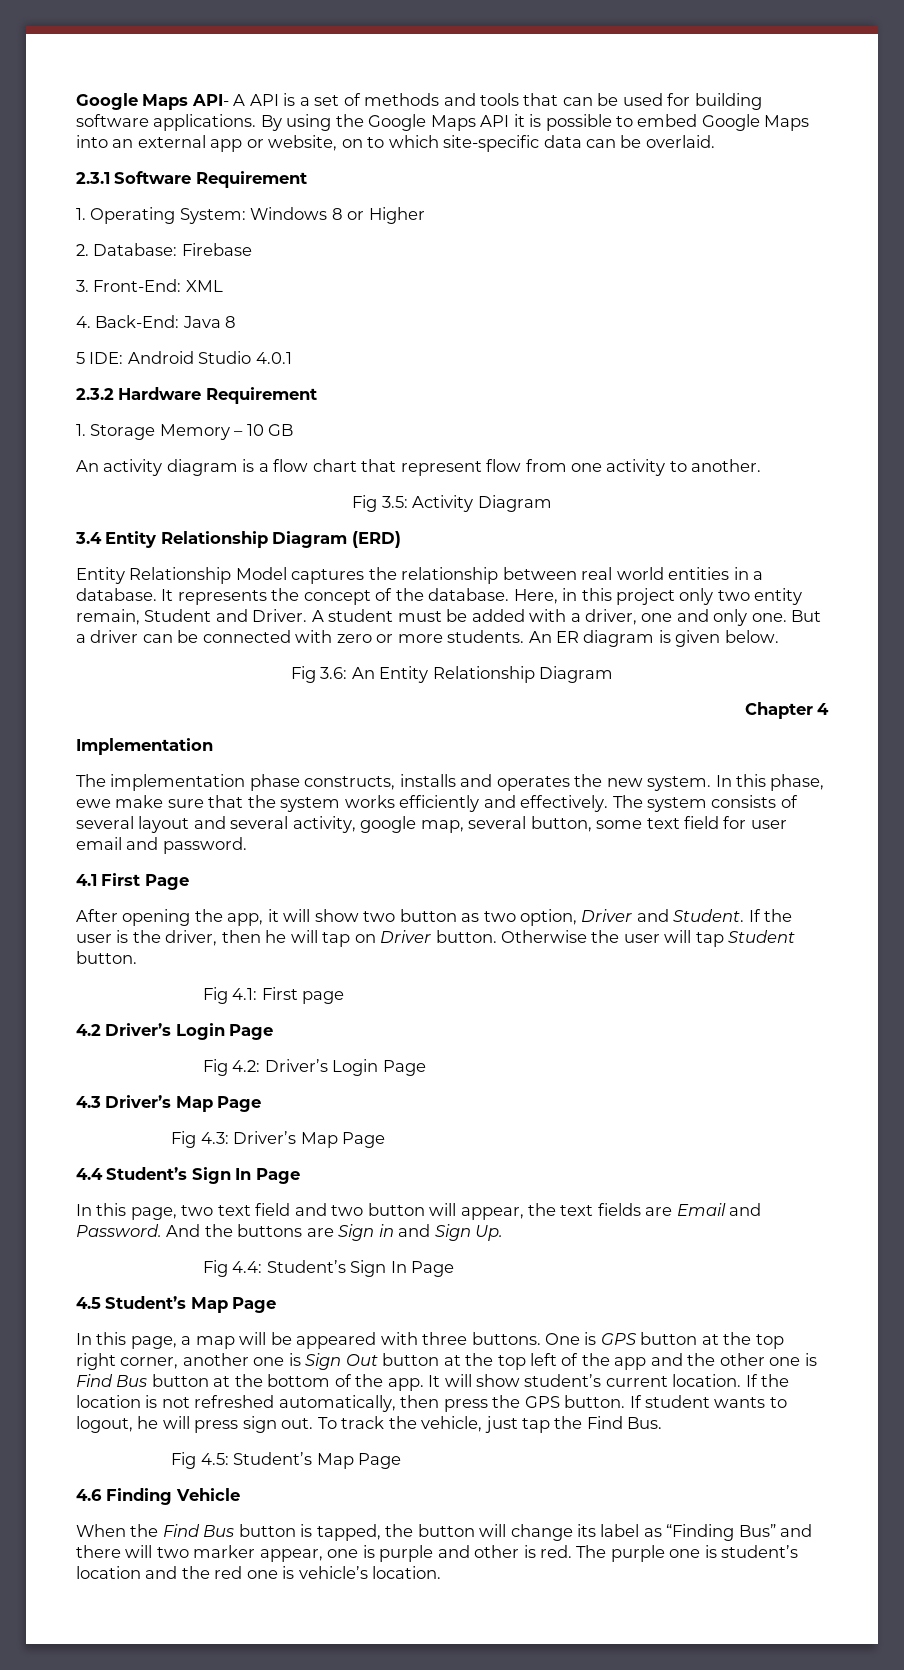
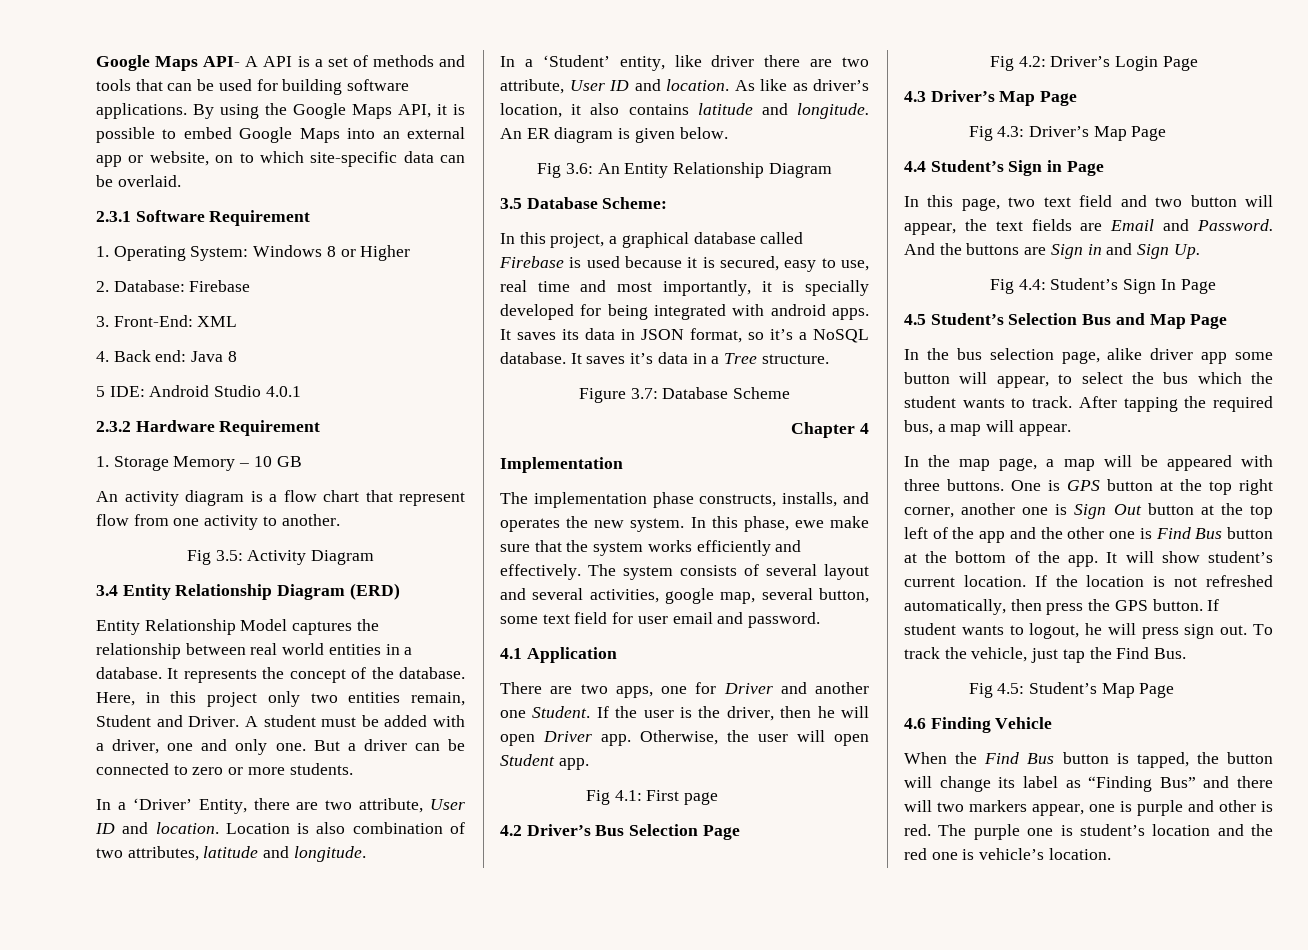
[480,115,510,127] API -> [398,104,431,118] API,
[95,315,180,328] Back-End: -> [113,350,187,362] Back end:
[754,588,803,605] entity -> [348,692,401,703] entities
[295,630,333,643] with -> [173,765,188,775] to
(525, 636) none -> [96,798,465,814] [95,822,465,834] [96,846,366,862] [500,55,869,71] [500,79,869,94] [500,103,869,119] // In a ‘Driver’ Entity, there are two attribute, User ID and location. Location is also combination of two attributes, latitude and longitude. // In a ‘Student’ entity, like driver there are two attribute, User ID and location. As like as driver’s location, it also contains latitude and longitude.
(614, 674) none -> [500,197,668,209] [500,232,804,248] [499,256,869,272] [500,280,869,296] [500,304,869,320] [500,328,869,343] [500,352,829,364] [578,387,791,403] // 3.5 Database Scheme: // In this project, a graphical database called Firebase is used because it is secured, easy to use, real time and most importantly, it is specially developed for being integrated with android apps. It saves its data in JSON format, so it’s a NoSQL database. It saves it’s data in a Tree structure. // Figure 3.7: Database Scheme
[399,774,456,787] installs -> [782,492,838,507] installs,
[292,816,356,833] activity, -> [589,589,659,603] activities,
[101,873,189,890] [76,909,669,926] First Page // After opening the app, it will show two button as two option, Driver and -> [526,647,617,663] [500,682,869,698] [500,710,526,718] Application // There are two apps, one for Driver and another one
[322,930,796,947] [76,951,137,964] tap on Driver button. Otherwise the user will tap Student button. -> [500,730,869,746] [500,754,589,770] open Driver app. Otherwise, the user will open Student app.
[175,1023,225,1040] Login -> [595,824,699,836] Bus Selection
[235,1168,252,1180] In -> [1047,160,1063,172] in
(187, 1302) none -> [1008,313,1145,325] Selection Bus and
[96,1332,127,1345] this -> [926,348,1273,364] [904,372,1273,388] [904,396,1273,412] [904,420,1071,436] [904,455,991,471] the bus selection page, alike driver app some button will appear, to select the bus which the student wants to track. After tapping the required bus, a map will appear. // In the map
[193,1545,256,1558] marker -> [969,800,1027,812] markers

